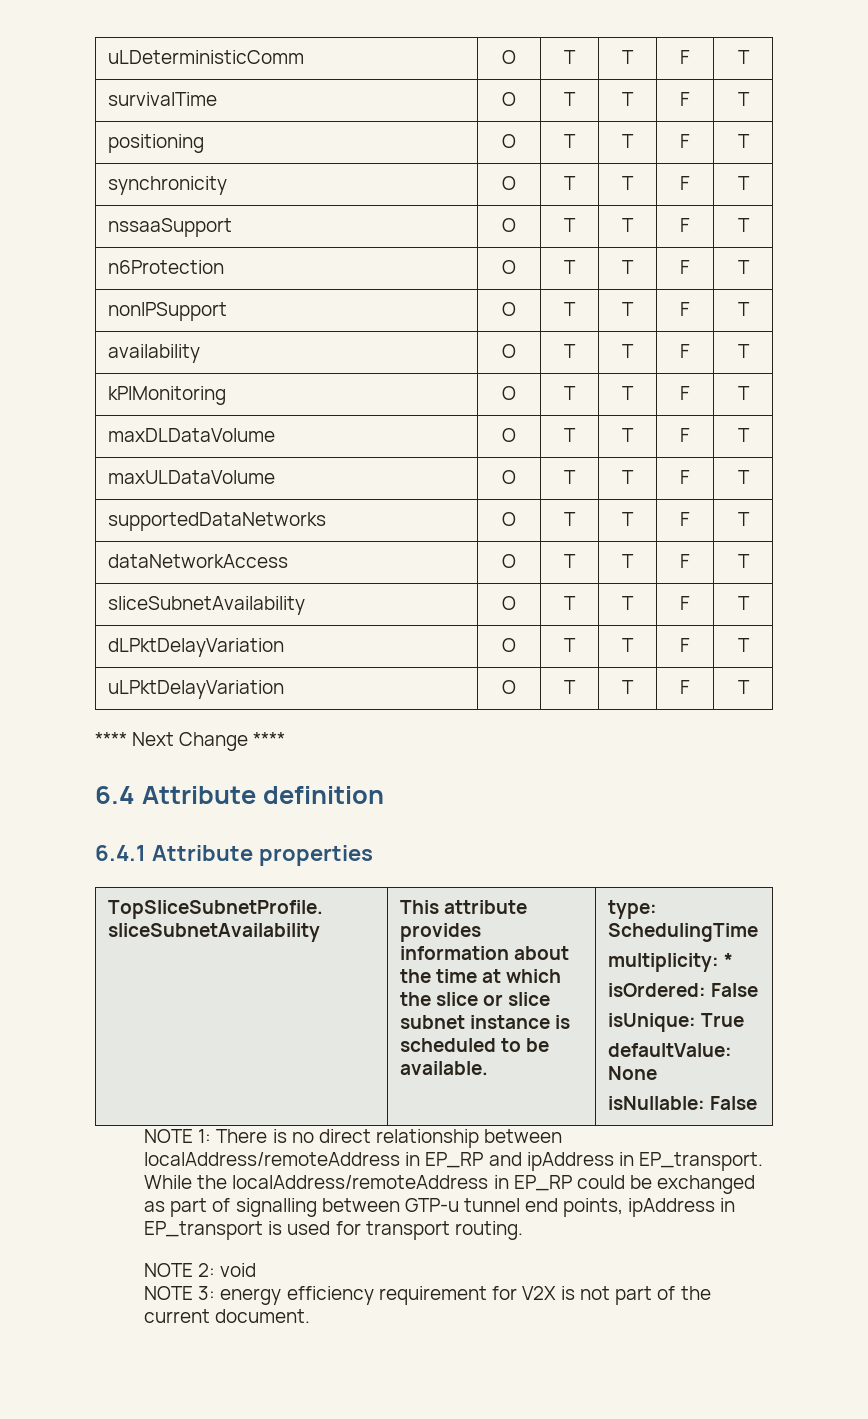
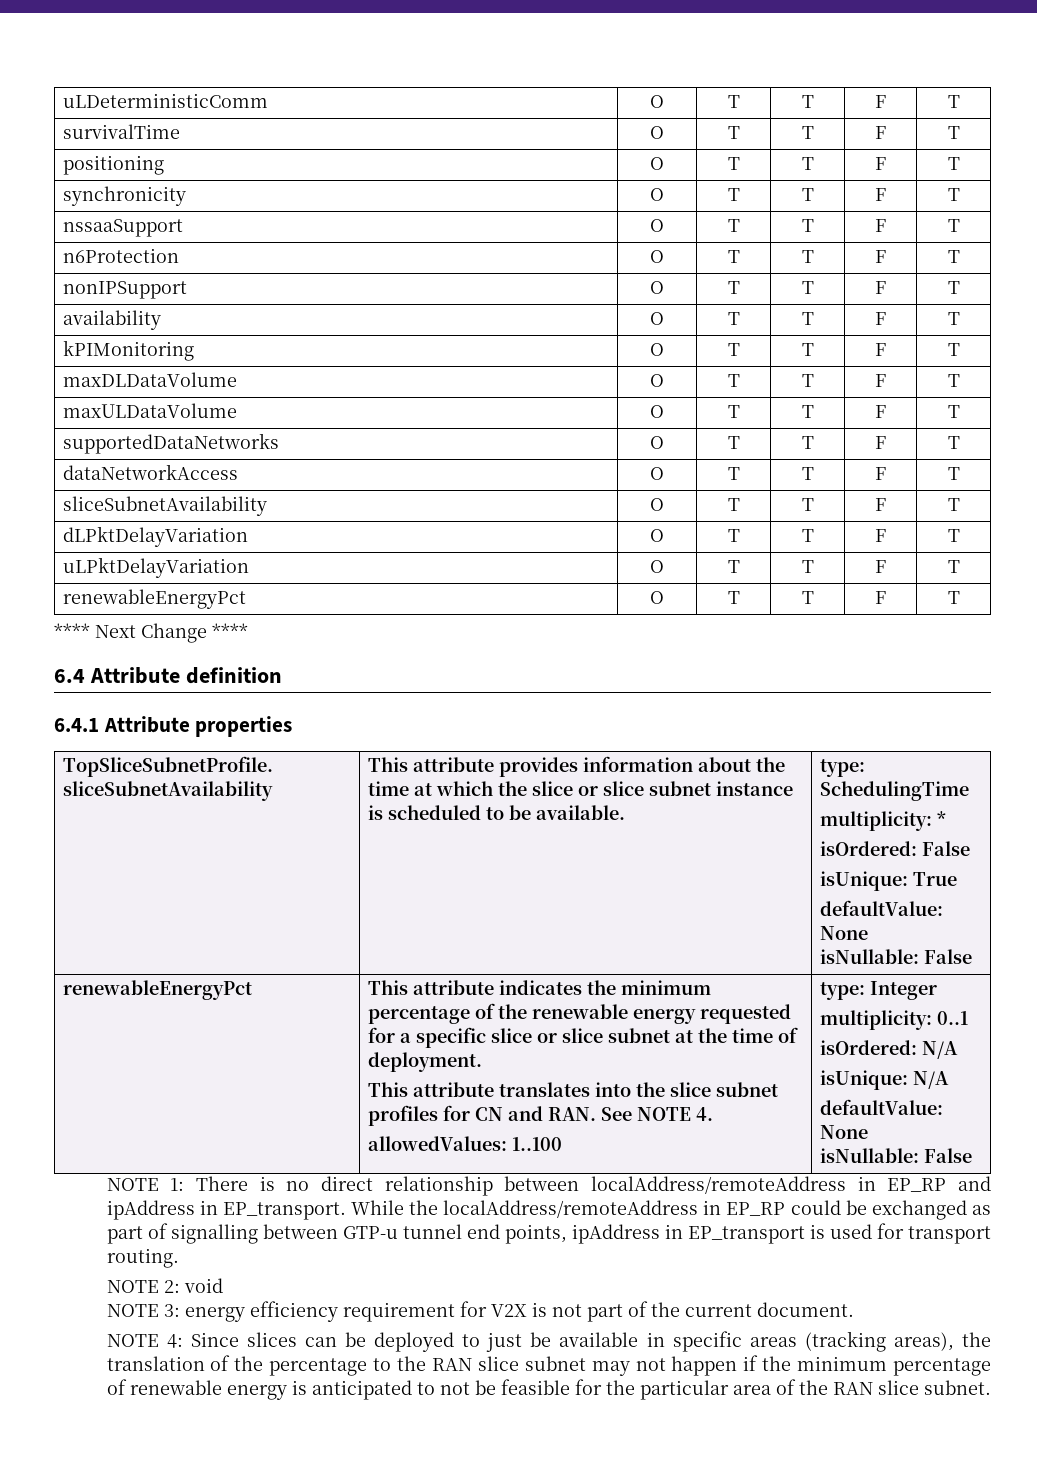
(750, 687) none -> [62,589,246,609] [650,591,664,604] [727,591,740,604] [801,591,814,604] [875,591,886,604] [947,591,960,604] // renewableEnergyPct | O | T | T | F | T
(757, 1103) none -> [62,980,252,1000] [367,980,711,995] [367,1003,791,1024] [367,1027,798,1048] [367,1052,482,1072] [367,1082,778,1097] [367,1105,713,1126] [367,1136,562,1151] [819,981,937,1000] [819,1010,968,1030] [819,1040,958,1059] [819,1070,949,1090] [819,1099,943,1115] [819,1125,868,1139] [819,1148,972,1163] // renewableEnergyPct | This attribute indicates the minimum percentage of the renewable energy requested for a specific slice or slice subnet at the time of deployment. // This attribute translates into the slice subnet profiles for CN and RAN. See NOTE 4. // allowedValues: 1..100 | type: Integer // multiplicity: 0..1 // isOrdered: N/A // isUnique: N/A // defaultValue: None // isNullable: False
(311, 1316) none -> [106,1331,992,1352] [106,1355,992,1376] [106,1379,991,1400] // NOTE 4: Since slices can be deployed to just be available in specific areas (tracking areas), the translation of the percentage to the RAN slice subnet may not happen if the minimum percentage of renewable energy is anticipated to not be feasible for the particular area of the RAN slice subnet.

